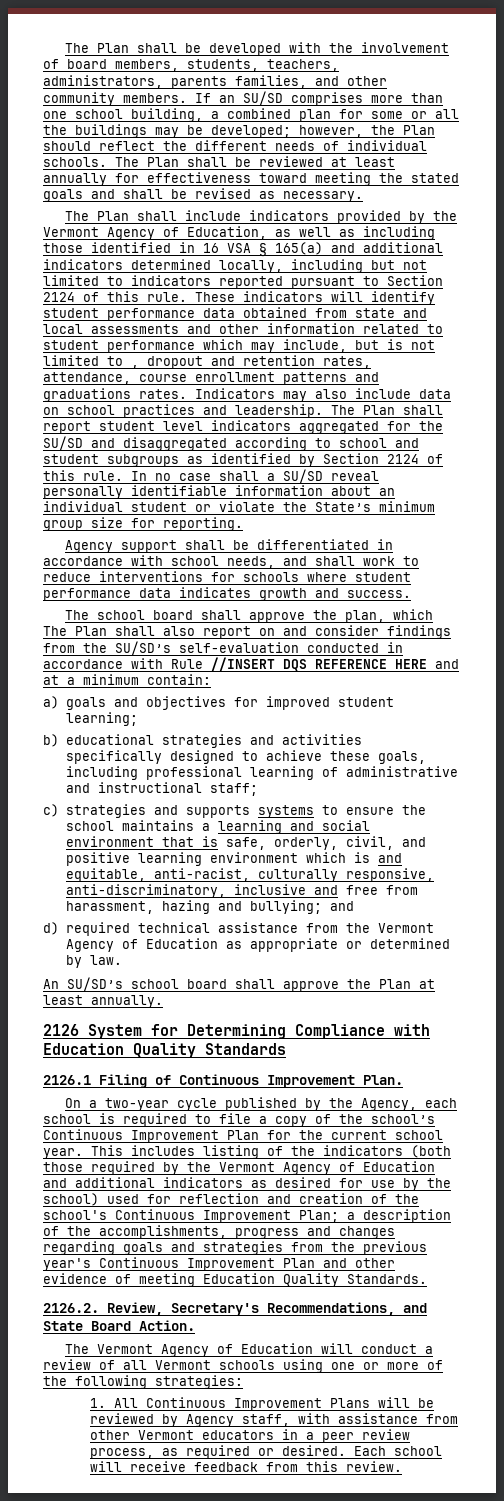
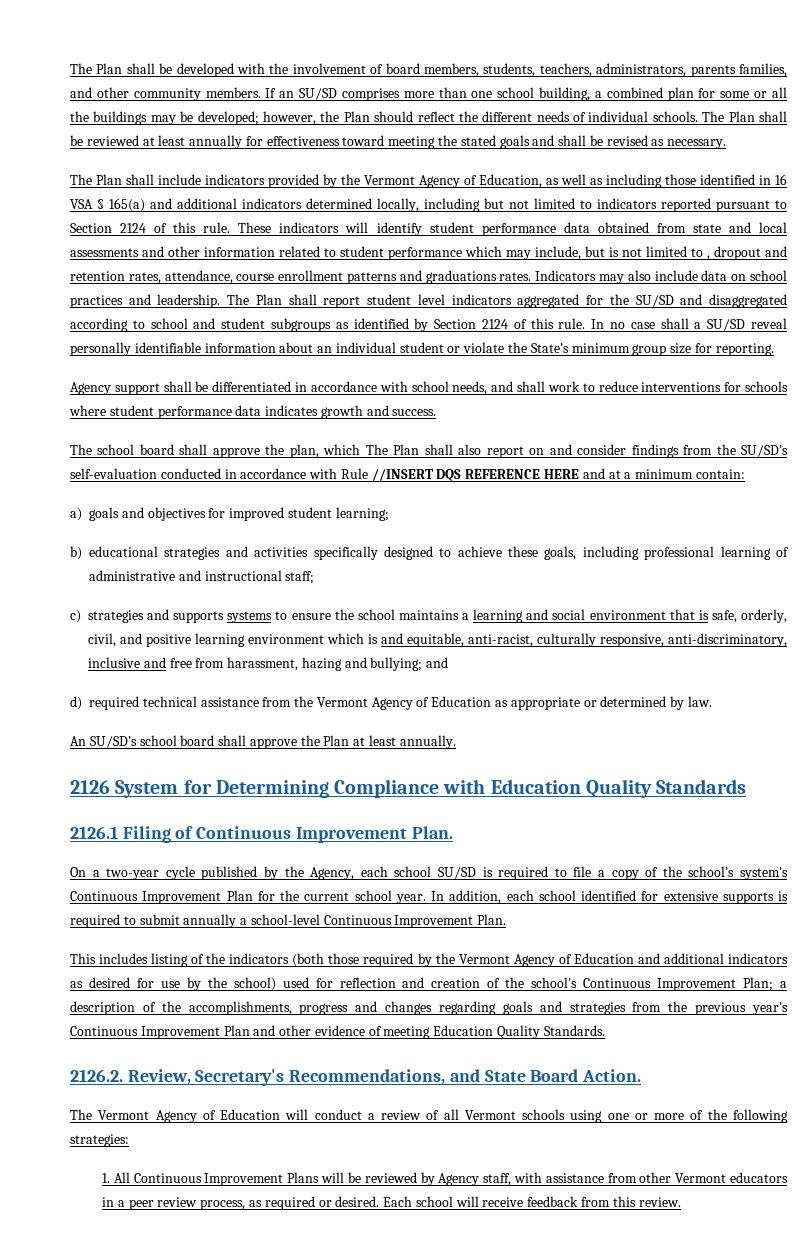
(91, 1119) none -> [438,867,477,879] SU/SD
(435, 1119) none -> [740,867,789,880] system's
(83, 1153) none -> [431,890,788,904] [70,914,507,928] In addition, each school identified for extensive supports is required to submit annually a school-level Continuous Improvement Plan. //

